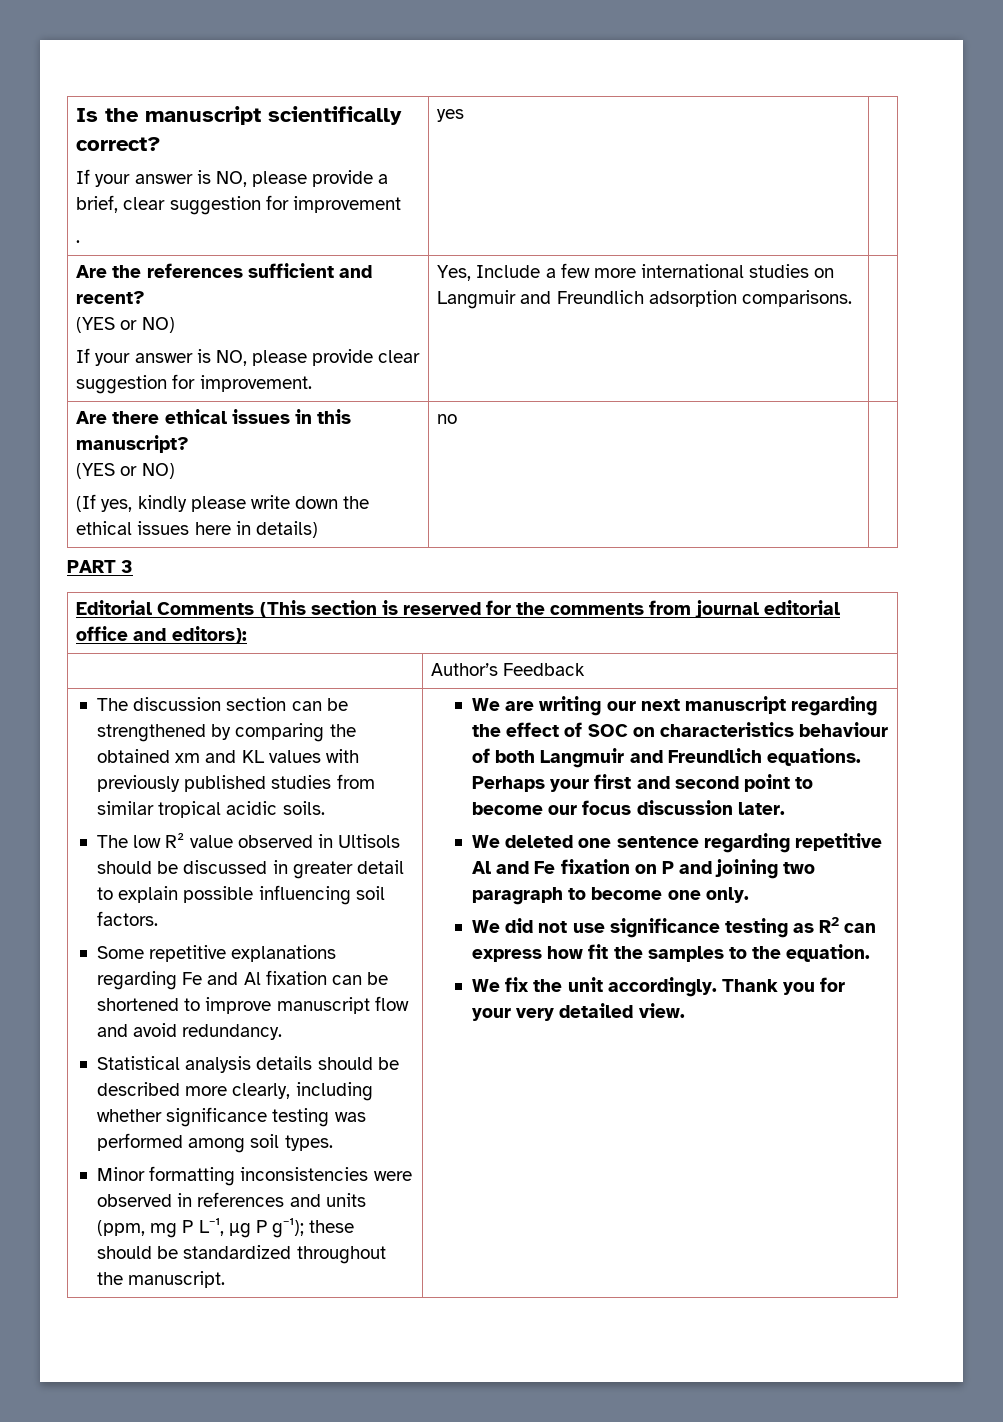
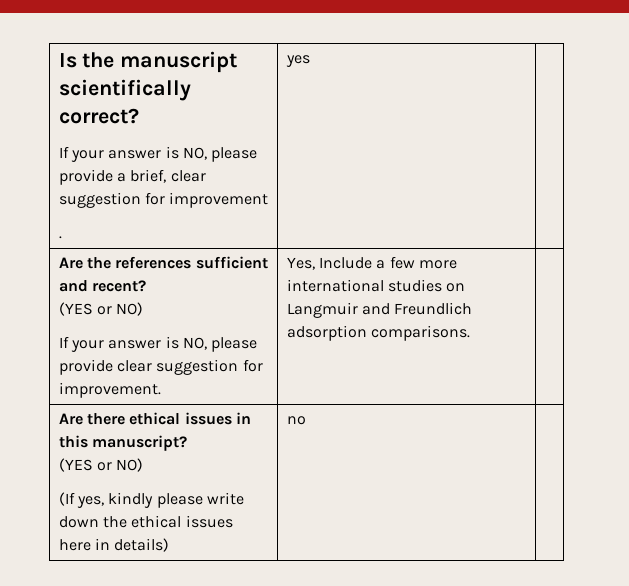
[67,560,134,573] [76,600,840,618] [76,626,247,644] [431,663,586,676] [97,697,348,711] [97,723,356,742] [97,749,359,763] [97,774,375,792] [97,801,325,818] [97,833,400,848] [97,860,404,879] [97,885,385,905] [97,911,159,926] [97,945,337,962] [97,970,388,990] [97,996,409,1014] [97,1023,283,1040] [97,1056,399,1073] [97,1082,373,1101] [97,1107,366,1127] [97,1133,333,1153] [97,1166,412,1186] [97,1192,366,1207] [97,1218,355,1238] [97,1245,386,1264] [97,1271,226,1288] [472,696,877,716] [472,722,888,737] [472,748,861,768] [472,774,813,792] [472,800,785,815] [472,833,882,853] [472,859,816,879] [472,887,749,905] [472,917,877,938] [472,944,871,962] [472,977,846,997] [472,1003,685,1021] // PART 3 // Editorial Comments (This section is reserved for the comments from journal editorial office and editors): // | Author’s Feedback // The discussion section can be strengthened by comparing the obtained xm and KL values with previously published studies from similar tropical acidic soils. // The low R² value observed in Ultisols should be discussed in greater detail to explain possible influencing soil factors. // Some repetitive explanations regarding Fe and Al fixation can be shortened to improve manuscript flow and avoid redundancy. // Statistical analysis details should be described more clearly, including whether significance testing was performed among soil types. // Minor formatting inconsistencies were observed in references and units (ppm, mg P L⁻¹, µg P g⁻¹); these should be standardized throughout the manuscript. | We are writing our next manuscript regarding the effect of SOC on characteristics behaviour of both Langmuir and Freundlich equations. Perhaps your first and second point to become our focus discussion later. // We deleted one sentence regarding repetitive Al and Fe fixation on P and joining two paragraph to become one only. // We did not use significance testing as R2 can express how fit the samples to the equation. // We fix the unit accordingly. Thank you for your very detailed view. -> (306, 420) none

